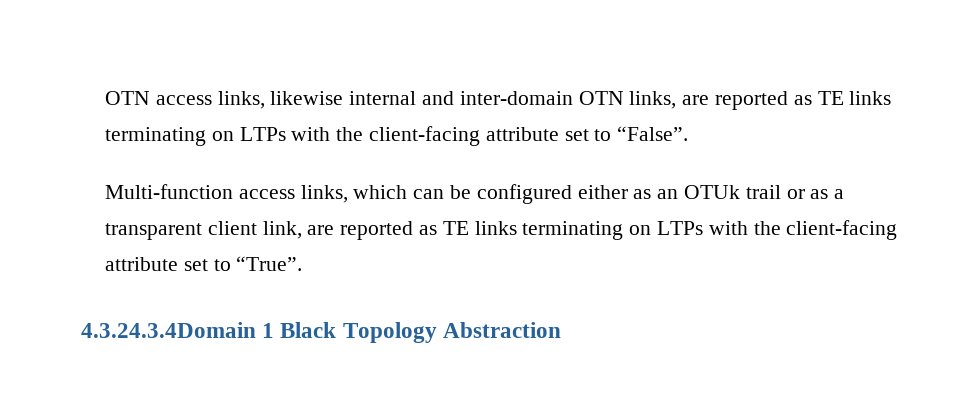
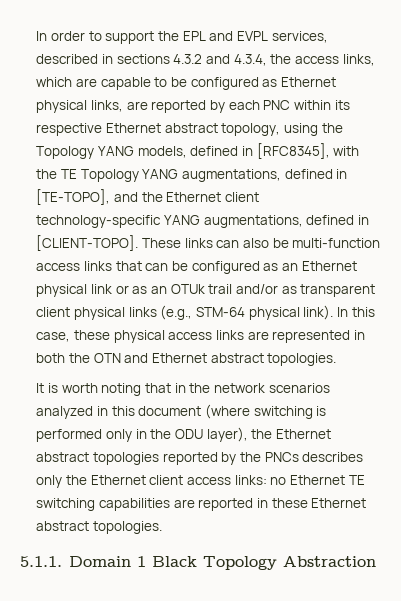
[104,91,892,110] [104,126,689,146] [104,184,845,204] [104,220,898,240] [104,256,303,271] [81,322,256,338] OTN access links, likewise internal and inter-domain OTN links, are reported as TE links terminating on LTPs with the client-facing attribute set to “False”. // Multi-function access links, which can be configured either as an OTUk trail or as a transparent client link, are reported as TE links terminating on LTPs with the client-facing attribute set to “True”. // 4.3.24.3.4Domain -> [36,31,328,44] [36,54,375,66] [36,77,336,90] [36,100,350,113] [36,123,343,136] [36,143,360,159] [36,169,348,182] [36,189,259,205] [36,215,369,228] [36,235,381,251] [36,261,357,274] [36,284,376,297] [36,305,375,320] [36,330,365,343] [36,353,337,366] [36,383,330,396] [36,404,327,419] [36,427,331,442] [36,452,364,465] [36,475,365,488] [36,498,367,511] [36,521,163,534] [20,556,131,567] In order to support the EPL and EVPL services, described in sections 4.3.2 and 4.3.4, the access links, which are capable to be configured as Ethernet physical links, are reported by each PNC within its respective Ethernet abstract topology, using the Topology YANG models, defined in [RFC8345], with the TE Topology YANG augmentations, defined in [TE-TOPO], and the Ethernet client technology-specific YANG augmentations, defined in [CLIENT-TOPO]. These links can also be multi-function access links that can be configured as an Ethernet physical link or as an OTUk trail and/or as transparent client physical links (e.g., STM-64 physical link). In this case, these physical access links are represented in both the OTN and Ethernet abstract topologies. // It is worth noting that in the network scenarios analyzed in this document (where switching is performed only in the ODU layer), the Ethernet abstract topologies reported by the PNCs describes only the Ethernet client access links: no Ethernet TE switching capabilities are reported in these Ethernet abstract topologies. // 5.1.1. Domain

